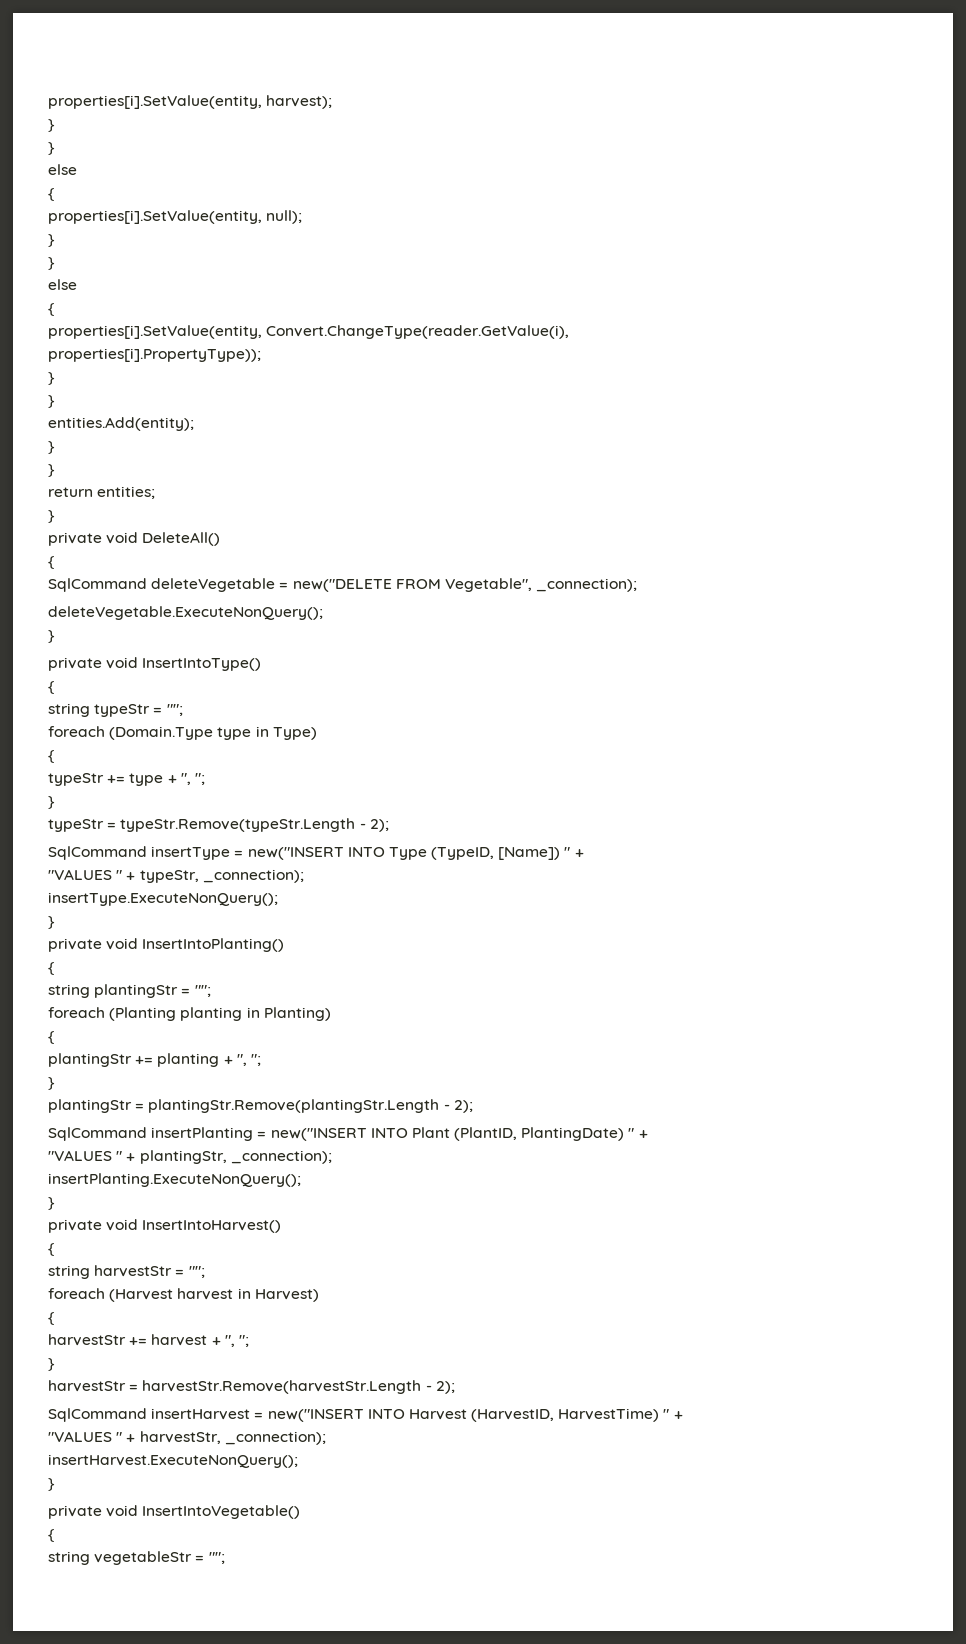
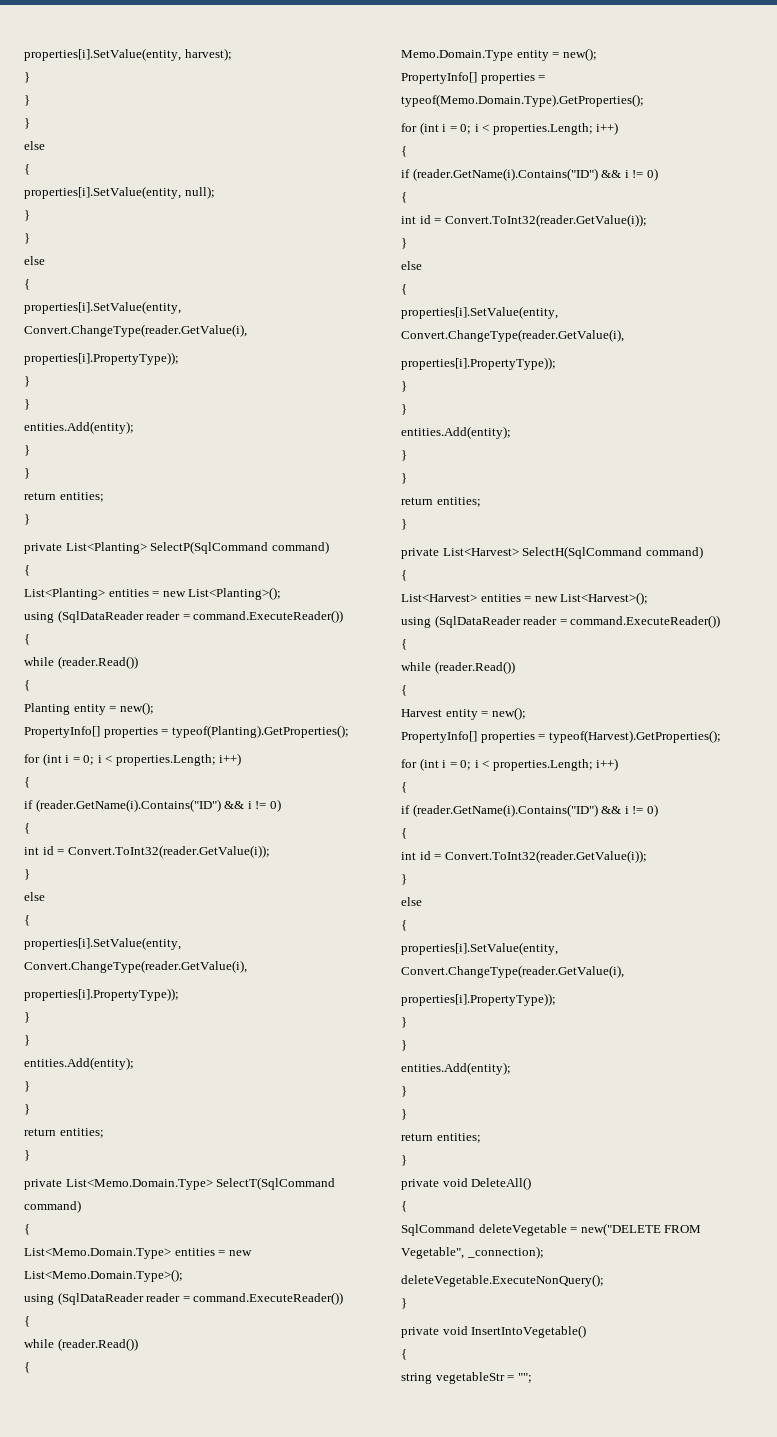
(55, 148) none -> [24,118,30,129] // }
(55, 516) none -> [24,541,329,554] [24,565,30,576] [24,587,282,600] [24,610,344,623] [24,634,30,645] [24,656,138,669] [24,680,30,691] [24,702,154,715] [24,725,349,738] [24,753,242,766] [24,777,30,788] [24,799,281,812] [24,823,30,834] [24,845,270,858] [24,869,30,880] [24,892,45,901] [24,915,30,926] [24,937,181,950] [24,960,247,973] [24,988,179,1001] [24,1012,30,1023] [24,1035,30,1046] [24,1057,134,1070] [24,1081,30,1092] [24,1104,30,1115] [24,1128,104,1138] [24,1150,30,1161] [24,1177,336,1190] [24,1200,81,1213] [24,1224,30,1235] [24,1248,252,1259] [24,1269,183,1282] [24,1292,344,1305] [24,1316,30,1327] [24,1338,138,1351] [24,1362,30,1373] [401,48,597,61] [401,72,546,84] [401,94,644,107] [401,122,619,135] [401,146,407,157] [401,168,658,181] [401,192,407,203] [401,214,647,227] [401,238,407,249] [401,261,422,270] [401,284,407,295] [401,306,558,319] [401,329,624,342] [401,357,556,370] [401,381,407,392] [401,404,407,415] [401,426,511,439] [401,450,407,461] [401,473,407,484] [401,497,481,507] [401,519,407,530] [401,546,703,559] [401,570,407,581] [401,592,649,605] [401,615,721,628] [401,639,407,650] [401,661,515,674] [401,685,407,696] [401,707,526,720] [401,730,721,743] [401,758,619,771] [401,782,407,793] [401,804,658,817] [401,828,407,839] [401,850,647,863] [401,874,407,885] [401,897,422,906] [401,920,407,931] [401,942,558,955] [401,965,624,978] [401,993,556,1006] [401,1017,407,1028] [401,1040,407,1051] [401,1062,511,1075] [401,1086,407,1097] [401,1109,407,1120] [401,1133,481,1143] [401,1155,407,1166] // private List<Planting> SelectP(SqlCommand command) // { // List<Planting> entities = new List<Planting>(); // using (SqlDataReader reader = command.ExecuteReader()) // { // while (reader.Read()) // { // Planting entity = new(); // PropertyInfo[] properties = typeof(Planting).GetProperties(); // for (int i = 0; i < properties.Length; i++) // { // if (reader.GetName(i).Contains("ID") && i != 0) // { // int id = Convert.ToInt32(reader.GetValue(i)); // } // else // { // properties[i].SetValue(entity, Convert.ChangeType(reader.GetValue(i), // properties[i].PropertyType)); // } // } // entities.Add(entity); // } // } // return entities; // } // private List<Memo.Domain.Type> SelectT(SqlCommand command) // { // List<Memo.Domain.Type> entities = new List<Memo.Domain.Type>(); // using (SqlDataReader reader = command.ExecuteReader()) // { // while (reader.Read()) // { // Memo.Domain.Type entity = new(); // PropertyInfo[] properties = typeof(Memo.Domain.Type).GetProperties(); // for (int i = 0; i < properties.Length; i++) // { // if (reader.GetName(i).Contains("ID") && i != 0) // { // int id = Convert.ToInt32(reader.GetValue(i)); // } // else // { // properties[i].SetValue(entity, Convert.ChangeType(reader.GetValue(i), // properties[i].PropertyType)); // } // } // entities.Add(entity); // } // } // return entities; // } // private List<Harvest> SelectH(SqlCommand command) // { // List<Harvest> entities = new List<Harvest>(); // using (SqlDataReader reader = command.ExecuteReader()) // { // while (reader.Read()) // { // Harvest entity = new(); // PropertyInfo[] properties = typeof(Harvest).GetProperties(); // for (int i = 0; i < properties.Length; i++) // { // if (reader.GetName(i).Contains("ID") && i != 0) // { // int id = Convert.ToInt32(reader.GetValue(i)); // } // else // { // properties[i].SetValue(entity, Convert.ChangeType(reader.GetValue(i), // properties[i].PropertyType)); // } // } // entities.Add(entity); // } // } // return entities; // }
[48,657,262,671] [48,681,54,694] [48,703,183,717] [48,726,317,740] [48,750,54,763] [48,773,205,786] [48,796,55,809] [48,818,389,832] [48,846,584,860] [48,869,304,883] [48,892,278,906] [48,916,55,929] [48,938,285,952] [48,962,54,975] [48,984,211,998] [48,1007,331,1021] [48,1031,54,1044] [48,1053,261,1067] [48,1077,55,1090] [48,1099,473,1113] [48,1127,648,1141] [48,1150,332,1164] [48,1173,301,1187] [48,1197,55,1210] [48,1219,282,1233] [48,1243,54,1256] [48,1265,205,1279] [48,1288,319,1302] [48,1312,54,1325] [48,1334,249,1347] [48,1358,55,1371] [48,1380,455,1394] [48,1408,683,1422] [48,1431,326,1445] [48,1454,298,1468] [48,1478,55,1491] // private void InsertIntoType() // { // string typeStr = ""; // foreach (Domain.Type type in Type) // { // typeStr += type + ", "; // } // typeStr = typeStr.Remove(typeStr.Length - 2); // SqlCommand insertType = new("INSERT INTO Type (TypeID, [Name]) " + // "VALUES " + typeStr, _connection); // insertType.ExecuteNonQuery(); // } // private void InsertIntoPlanting() // { // string plantingStr = ""; // foreach (Planting planting in Planting) // { // plantingStr += planting + ", "; // } // plantingStr = plantingStr.Remove(plantingStr.Length - 2); // SqlCommand insertPlanting = new("INSERT INTO Plant (PlantID, PlantingDate) " + // "VALUES " + plantingStr, _connection); // insertPlanting.ExecuteNonQuery(); // } // private void InsertIntoHarvest() // { // string harvestStr = ""; // foreach (Harvest harvest in Harvest) // { // harvestStr += harvest + ", "; // } // harvestStr = harvestStr.Remove(harvestStr.Length - 2); // SqlCommand insertHarvest = new("INSERT INTO Harvest (HarvestID, HarvestTime) " + // "VALUES " + harvestStr, _connection); // insertHarvest.ExecuteNonQuery(); // } -> (407, 1303) none

